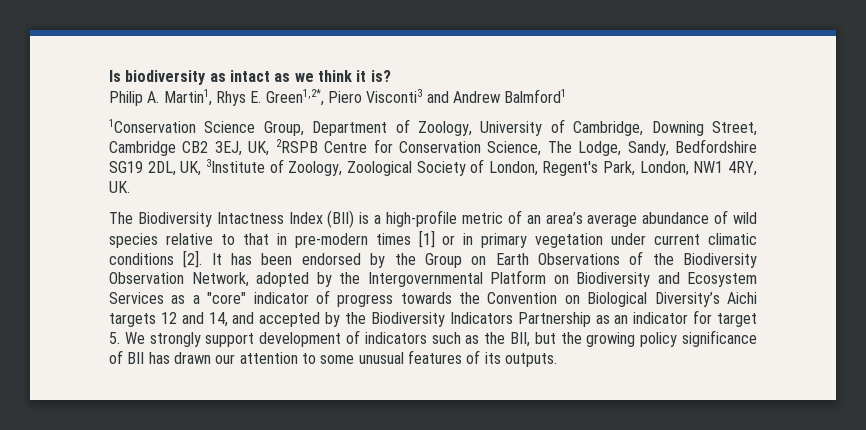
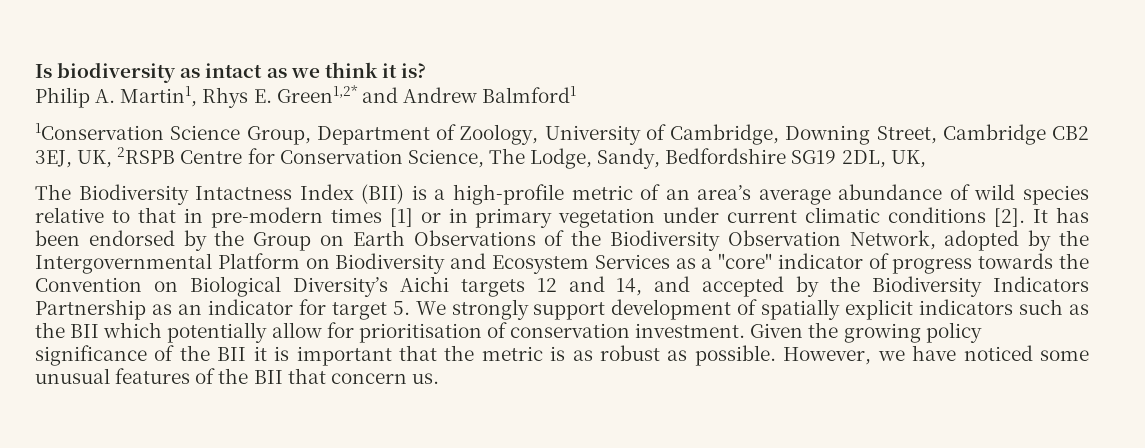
[265,89,423,106] Green1,2*, Piero Visconti3 -> [276,85,358,103] Green1,2*
[205,159,757,176] [109,181,130,193] 3Institute of Zoology, Zoological Society of London, Regent's Park, London, NW1 4RY, UK. -> (926, 159) none
(360, 337) none -> [761,299,914,320] spatially explicit
[510,332,556,347] BII, but -> [70,322,804,343] BII which potentially allow for prioritisation of conservation investment. Given
[127,350,557,367] BII has drawn our attention to some unusual features of its outputs. -> [179,345,1090,366] [35,368,439,384] the BII it is important that the metric is as robust as possible. However, we have noticed some unusual features of the BII that concern us.

